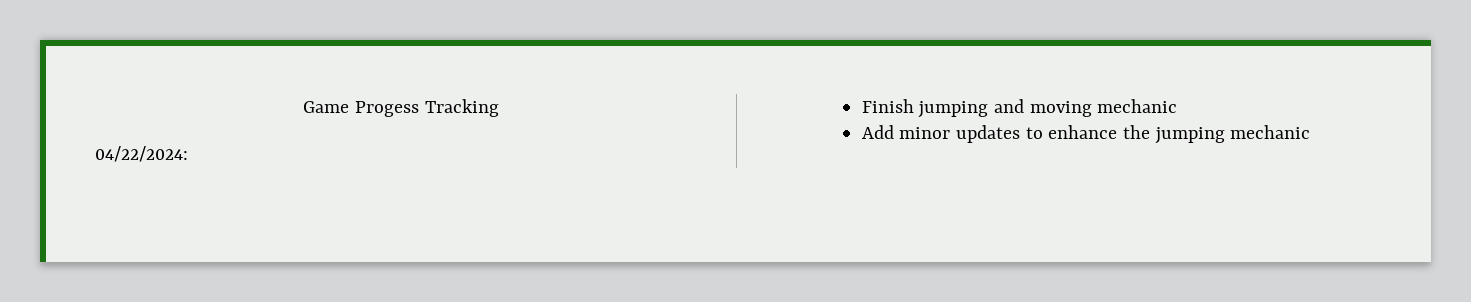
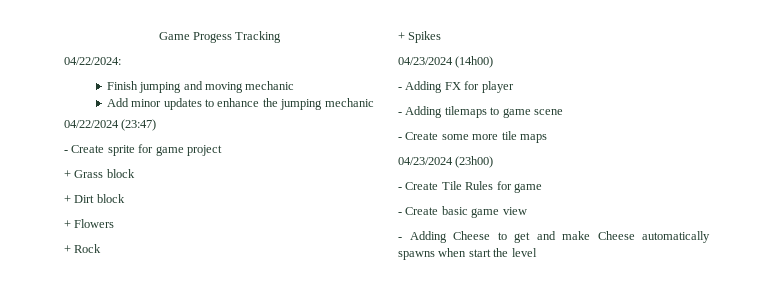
(1311, 132) none -> [64,119,157,131] [64,144,222,156] [64,169,135,178] [64,194,125,203] [64,219,115,228] [64,244,102,253] [398,31,442,43] [398,56,494,68] [398,81,514,93] [398,106,563,118] [398,131,547,143] [398,156,494,168] [398,181,542,193] [398,206,527,218] [398,231,710,243] [398,248,537,260] // 04/22/2024 (23:47) // - Create sprite for game project // + Grass block // + Dirt block // + Flowers // + Rock // + Spikes // 04/23/2024 (14h00) // - Adding FX for player // - Adding tilemaps to game scene // - Create some more tile maps // 04/23/2024 (23h00) // - Create Tile Rules for game // - Create basic game view // - Adding Cheese to get and make Cheese automatically spawns when start the level

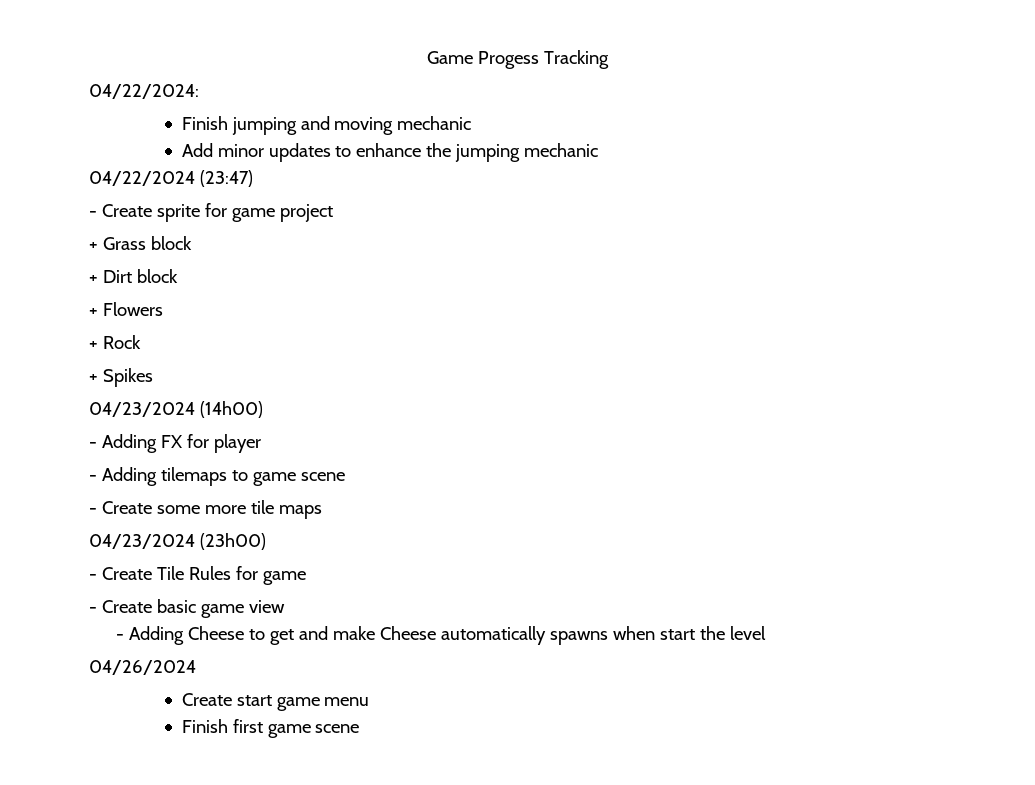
(537, 252) none -> [89,660,196,675] [181,693,370,711] [181,719,360,738] // 04/26/2024 // Create start game menu // Finish first game scene

